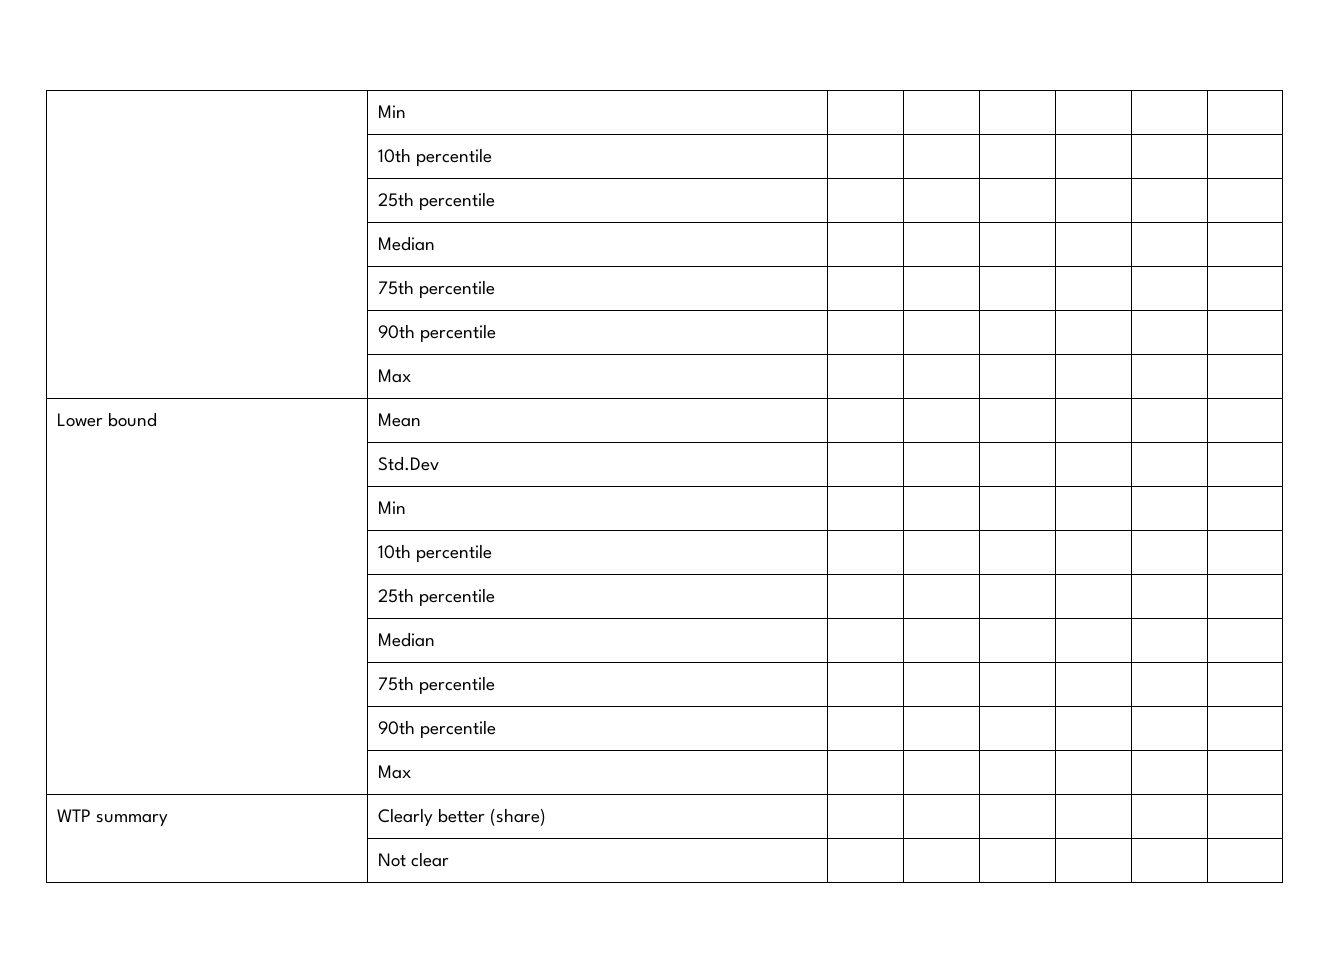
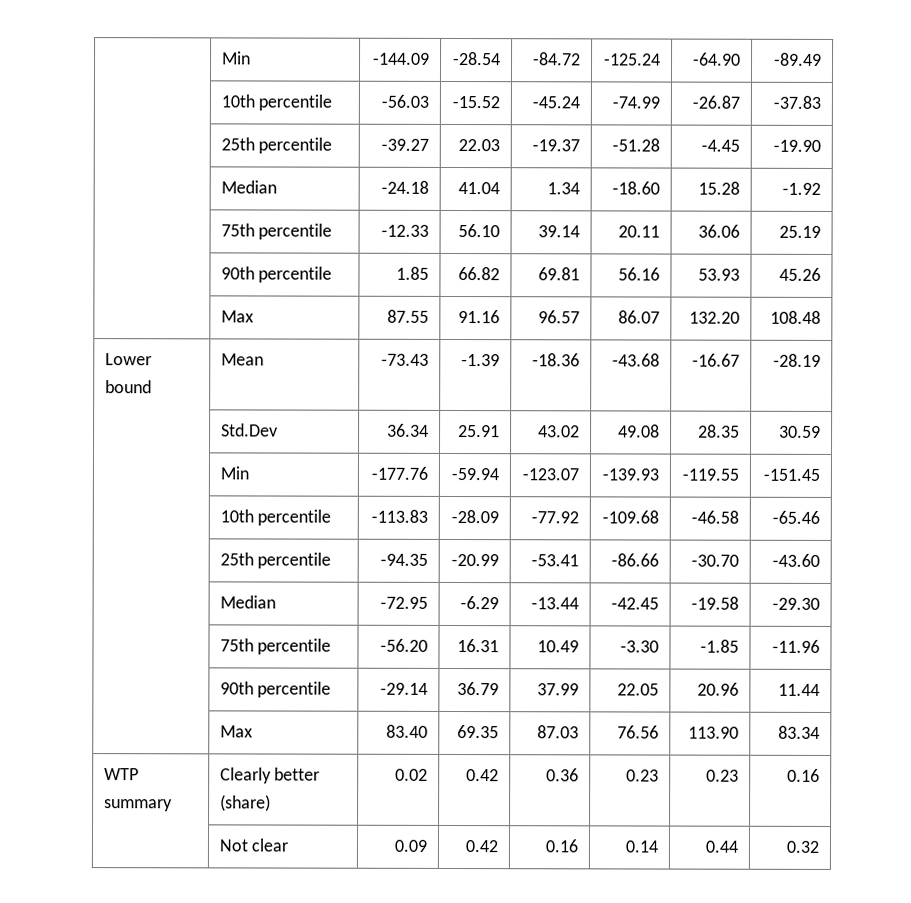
[377,105,406,118] [377,148,492,166] [377,192,495,210] [377,236,435,251] [377,280,495,298] [377,324,496,342] [377,369,411,383] [56,412,157,427] [377,413,421,427] [377,456,439,471] [377,501,406,514] [377,544,492,562] [377,588,495,606] [377,632,435,647] [377,676,495,694] [377,720,496,738] [377,765,411,779] | Min | | | | | | // | 10th percentile | | | | | | // | 25th percentile | | | | | | // | Median | | | | | | // | 75th percentile | | | | | | // | 90th percentile | | | | | | // | Max | | | | | | // Lower bound | Mean | | | | | | // | Std.Dev | | | | | | // | Min | | | | | | // | 10th percentile | | | | | | // | 25th percentile | | | | | | // | Median | | | | | | // | 75th percentile | | | | | | // | 90th percentile | | | | | | // | Max | | | | | | -> [221,51,251,65] [373,52,431,65] [453,51,502,66] [533,52,582,66] [604,53,662,66] [693,52,742,66] [774,52,823,66] [220,94,333,111] [381,94,430,108] [452,95,501,109] [532,96,581,109] [612,96,661,109] [692,95,741,109] [773,95,822,109] [220,137,333,154] [381,138,430,151] [458,139,501,152] [532,139,581,152] [612,138,661,152] [701,139,741,152] [773,139,822,152] [220,180,277,194] [381,180,430,194] [458,182,501,195] [547,182,581,195] [612,181,661,195] [698,181,741,195] [782,182,822,195] [220,223,333,240] [381,224,430,237] [458,224,501,238] [538,225,581,238] [618,225,661,238] [698,224,741,238] [779,225,822,238] [220,266,333,283] [396,266,430,280] [458,267,501,281] [538,267,581,281] [618,267,661,281] [698,268,741,281] [779,267,822,281] [220,310,254,323] [387,309,430,323] [458,310,501,324] [538,310,581,324] [618,310,661,324] [689,311,741,324] [770,310,822,324] [104,353,152,366] [104,380,152,394] [220,353,264,366] [381,353,430,366] [461,354,501,367] [532,353,581,367] [612,353,661,367] [692,353,741,367] [773,353,822,367] [220,423,278,437] [387,423,430,437] [458,425,501,438] [538,425,581,438] [618,424,661,438] [698,424,741,438] [779,425,822,438] [219,466,249,480] [371,466,429,480] [451,467,500,481] [522,468,580,481] [602,468,660,481] [682,468,740,481] [763,468,821,481] [219,509,332,526] [371,509,429,523] [451,509,500,524] [531,511,580,524] [602,510,660,524] [691,510,740,524] [772,510,821,524] [219,552,332,569] [380,553,429,566] [451,553,500,567] [531,554,580,567] [611,553,660,567] [691,554,740,567] [772,553,821,567] [219,595,276,609] [380,596,429,609] [460,596,500,610] [531,597,580,610] [611,597,660,610] [691,596,740,610] [772,597,821,610] [219,638,332,655] [380,638,429,652] [457,639,500,653] [537,640,580,653] [620,640,660,653] [700,639,740,653] [772,639,821,653] [219,681,332,698] [380,682,429,695] [457,682,500,696] [537,683,580,696] [617,683,660,696] [697,682,740,696] [778,683,821,696] [219,725,253,738] [386,724,429,738] [457,725,500,739] [537,725,580,739] [617,725,660,739] [688,726,740,739] [778,725,821,739] | Min | -144.09 | -28.54 | -84.72 | -125.24 | -64.90 | -89.49 // | 10th percentile | -56.03 | -15.52 | -45.24 | -74.99 | -26.87 | -37.83 // | 25th percentile | -39.27 | 22.03 | -19.37 | -51.28 | -4.45 | -19.90 // | Median | -24.18 | 41.04 | 1.34 | -18.60 | 15.28 | -1.92 // | 75th percentile | -12.33 | 56.10 | 39.14 | 20.11 | 36.06 | 25.19 // | 90th percentile | 1.85 | 66.82 | 69.81 | 56.16 | 53.93 | 45.26 // | Max | 87.55 | 91.16 | 96.57 | 86.07 | 132.20 | 108.48 // Lower bound | Mean | -73.43 | -1.39 | -18.36 | -43.68 | -16.67 | -28.19 // | Std.Dev | 36.34 | 25.91 | 43.02 | 49.08 | 28.35 | 30.59 // | Min | -177.76 | -59.94 | -123.07 | -139.93 | -119.55 | -151.45 // | 10th percentile | -113.83 | -28.09 | -77.92 | -109.68 | -46.58 | -65.46 // | 25th percentile | -94.35 | -20.99 | -53.41 | -86.66 | -30.70 | -43.60 // | Median | -72.95 | -6.29 | -13.44 | -42.45 | -19.58 | -29.30 // | 75th percentile | -56.20 | 16.31 | 10.49 | -3.30 | -1.85 | -11.96 // | 90th percentile | -29.14 | 36.79 | 37.99 | 22.05 | 20.96 | 11.44 // | Max | 83.40 | 69.35 | 87.03 | 76.56 | 113.90 | 83.34
[377,852,449,867] | | | | | // | Not clear | | | | | | -> [395,768,429,781] [466,769,500,782] [546,768,580,782] [626,769,660,782] [706,769,740,782] [787,768,821,782] [218,838,289,852] [394,839,428,852] [465,840,499,853] [545,839,579,853] [625,840,659,853] [705,840,739,853] [786,840,820,853] 0.02 | 0.42 | 0.36 | 0.23 | 0.23 | 0.16 // | Not clear | 0.09 | 0.42 | 0.16 | 0.14 | 0.44 | 0.32

